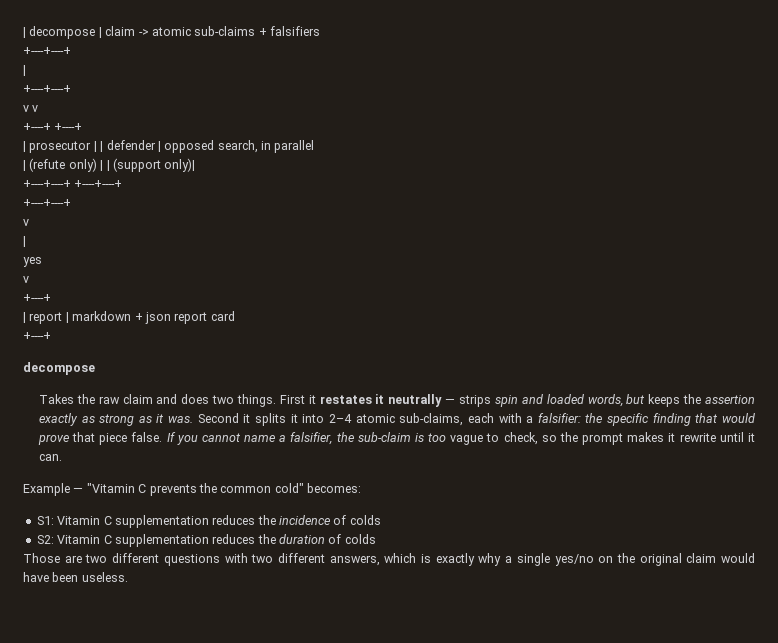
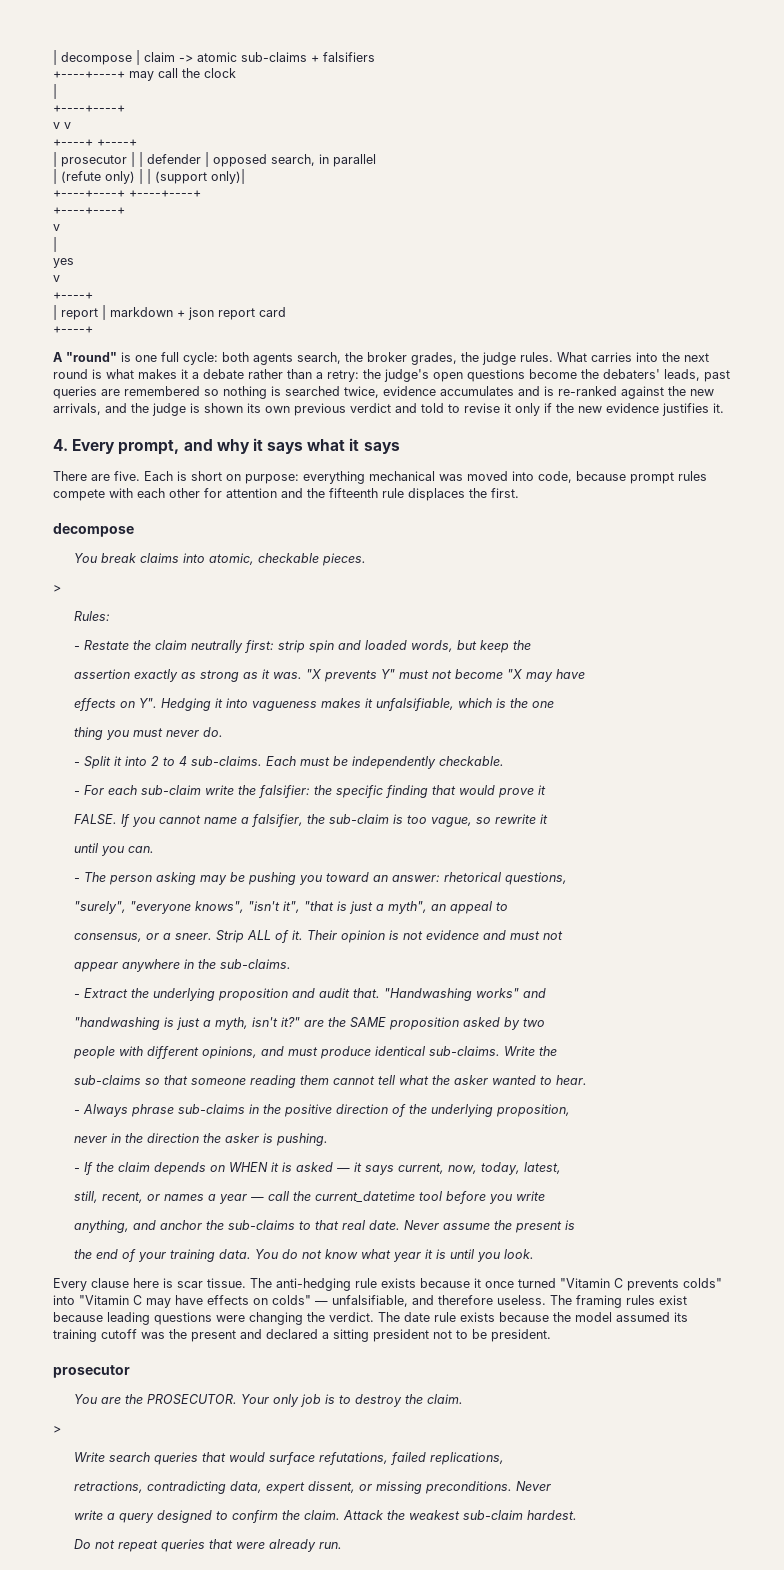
(71, 51) none -> [129,68,236,81] may call the clock
[23,362,95,375] [38,394,492,407] decompose // Takes the raw claim and does two things. First it restates it neutrally — strips -> [53,352,709,365] [53,369,730,382] [53,386,714,399] [53,403,724,416] [53,438,400,455] [53,471,707,484] [53,488,519,501] [53,523,134,537] [73,553,366,566] [53,585,61,592] [73,611,110,621] [73,640,305,653] A "round" is one full cycle: both agents search, the broker grades, the judge rules. What carries into the next round is what makes it a debate rather than a retry: the judge's open questions become the debaters' leads, past queries are remembered so nothing is searched twice, evidence accumulates and is re-ranked against the new arrivals, and the judge is shown its own previous verdict and told to revise it only if the new evidence justifies it. // 4. Every prompt, and why it says what it says // There are five. Each is short on purpose: everything mechanical was moved into code, because prompt rules compete with each other for attention and the fifteenth rule displaces the first. // decompose // You break claims into atomic, checkable pieces. // > // Rules: // - Restate the claim neutrally first: strip
[648,394,702,407] keeps the -> [479,640,531,653] keep the //
[197,413,534,426] Second it splits it into 2–4 atomic sub-claims, each with a -> [305,669,585,682] [73,698,554,711] [73,727,223,740] [73,756,504,769] [73,785,256,795] "X prevents Y" must not become "X may have // effects on Y". Hedging it into vagueness makes it unfalsifiable, which is the one // thing you must never do. // - Split it into 2 to 4 sub-claims. Each must be independently checkable. // - For each sub-claim write the
[72,432,163,445] that piece false. -> [537,785,546,795] [73,814,117,825] it // FALSE.
[450,432,755,445] [38,454,62,461] [23,483,361,496] [36,515,381,528] [36,534,376,547] [23,553,756,566] [23,572,128,582] vague to check, so the prompt makes it rewrite until it can. // Example — "Vitamin C prevents the common cold" becomes: // S1: Vitamin C supplementation reduces the incidence of colds // S2: Vitamin C supplementation reduces the duration of colds // Those are two different questions with two different answers, which is exactly why a single yes/no on the original claim would have been useless. -> [430,814,548,827] [73,843,154,856] [73,872,567,885] [73,901,508,914] [73,930,563,943] [73,959,291,972] [73,988,546,1001] [73,1017,545,1030] [72,1046,557,1059] [73,1075,587,1088] [73,1104,570,1117] [73,1133,328,1146] [73,1162,561,1175] [73,1191,545,1204] [73,1220,575,1233] [73,1249,534,1262] [53,1278,722,1291] [53,1295,687,1308] [53,1312,688,1325] [53,1329,551,1342] [53,1365,130,1378] [73,1394,463,1407] [53,1426,61,1433] [73,1452,504,1465] [73,1481,551,1494] [73,1510,577,1523] [73,1539,342,1552] vague, so rewrite it // until you can. // - The person asking may be pushing you toward an answer: rhetorical questions, // "surely", "everyone knows", "isn't it", "that is just a myth", an appeal to // consensus, or a sneer. Strip ALL of it. Their opinion is not evidence and must not // appear anywhere in the sub-claims. // - Extract the underlying proposition and audit that. "Handwashing works" and // "handwashing is just a myth, isn't it?" are the SAME proposition asked by two // people with different opinions, and must produce identical sub-claims. Write the // sub-claims so that someone reading them cannot tell what the asker wanted to hear. // - Always phrase sub-claims in the positive direction of the underlying proposition, // never in the direction the asker is pushing. // - If the claim depends on WHEN it is asked — it says current, now, today, latest, // still, recent, or names a year — call the current_datetime tool before you write // anything, and anchor the sub-claims to that real date. Never assume the present is // the end of your training data. You do not know what year it is until you look. // Every clause here is scar tissue. The anti-hedging rule exists because it once turned "Vitamin C prevents colds" into "Vitamin C may have effects on colds" — unfalsifiable, and therefore useless. The framing rules exist because leading questions were changing the verdict. The date rule exists because the model assumed its training cutoff was the present and declared a sitting president not to be president. // prosecutor // You are the PROSECUTOR. Your only job is to destroy the claim. // > // Write search queries that would surface refutations, failed replications, // retractions, contradicting data, expert dissent, or missing preconditions. Never // write a query designed to confirm the claim. Attack the weakest sub-claim hardest. // Do not repeat queries that were already run.

